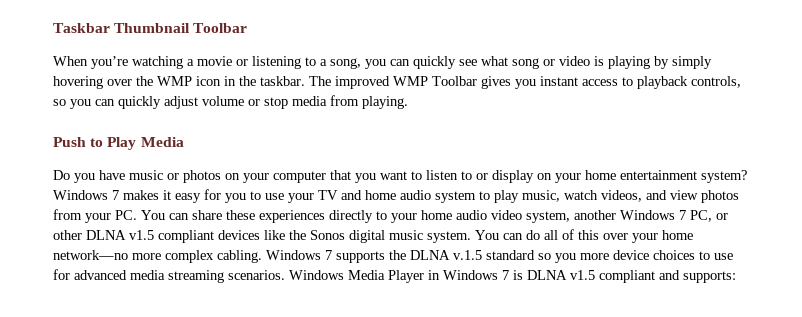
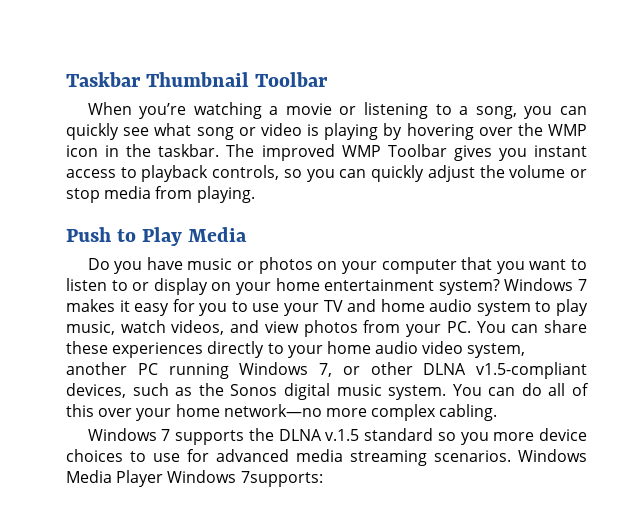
[672,56,712,69] simply -> (403, 131) none
(198, 102) none -> [479,165,505,178] the
[620,210,728,222] [53,230,285,243] Windows 7 PC, or other DLNA v1.5 compliant devices like -> [137,362,587,379] [66,383,193,398] PC running Windows 7, or other DLNA v1.5-compliant devices, such as
(262, 256) none -> (498, 412) //
[428,270,736,283] in Windows 7 is DLNA v1.5 compliant and supports: -> [167,470,323,487] Windows 7supports:

